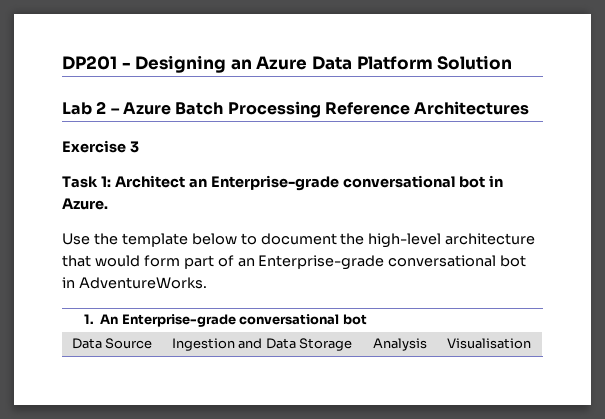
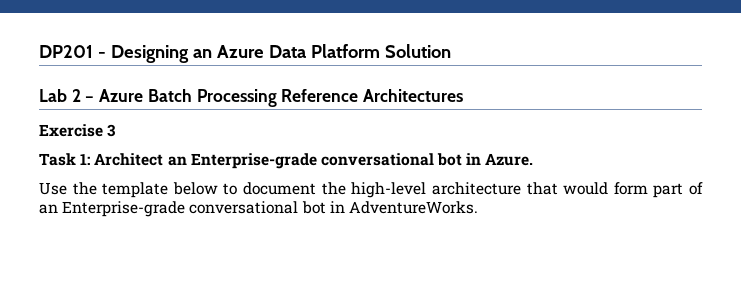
[83,314,367,327] [71,338,153,349] [171,338,353,351] [372,338,427,351] [446,338,531,349] // 1. An Enterprise-grade conversational bot // Data Source | Ingestion and Data Storage | Analysis | Visualisation -> (478, 207) none

